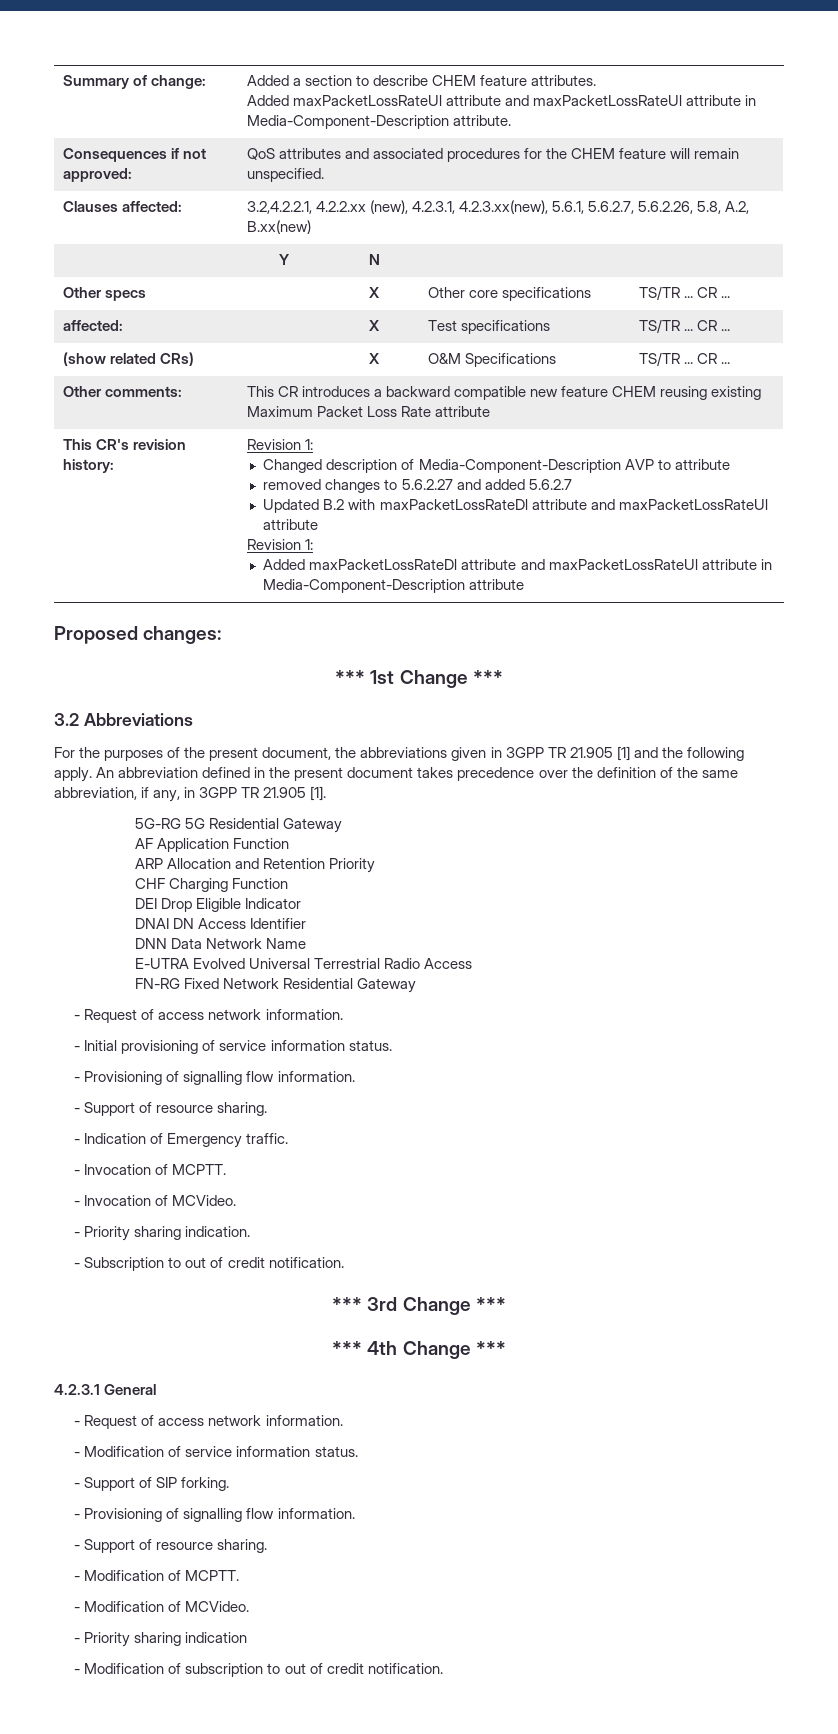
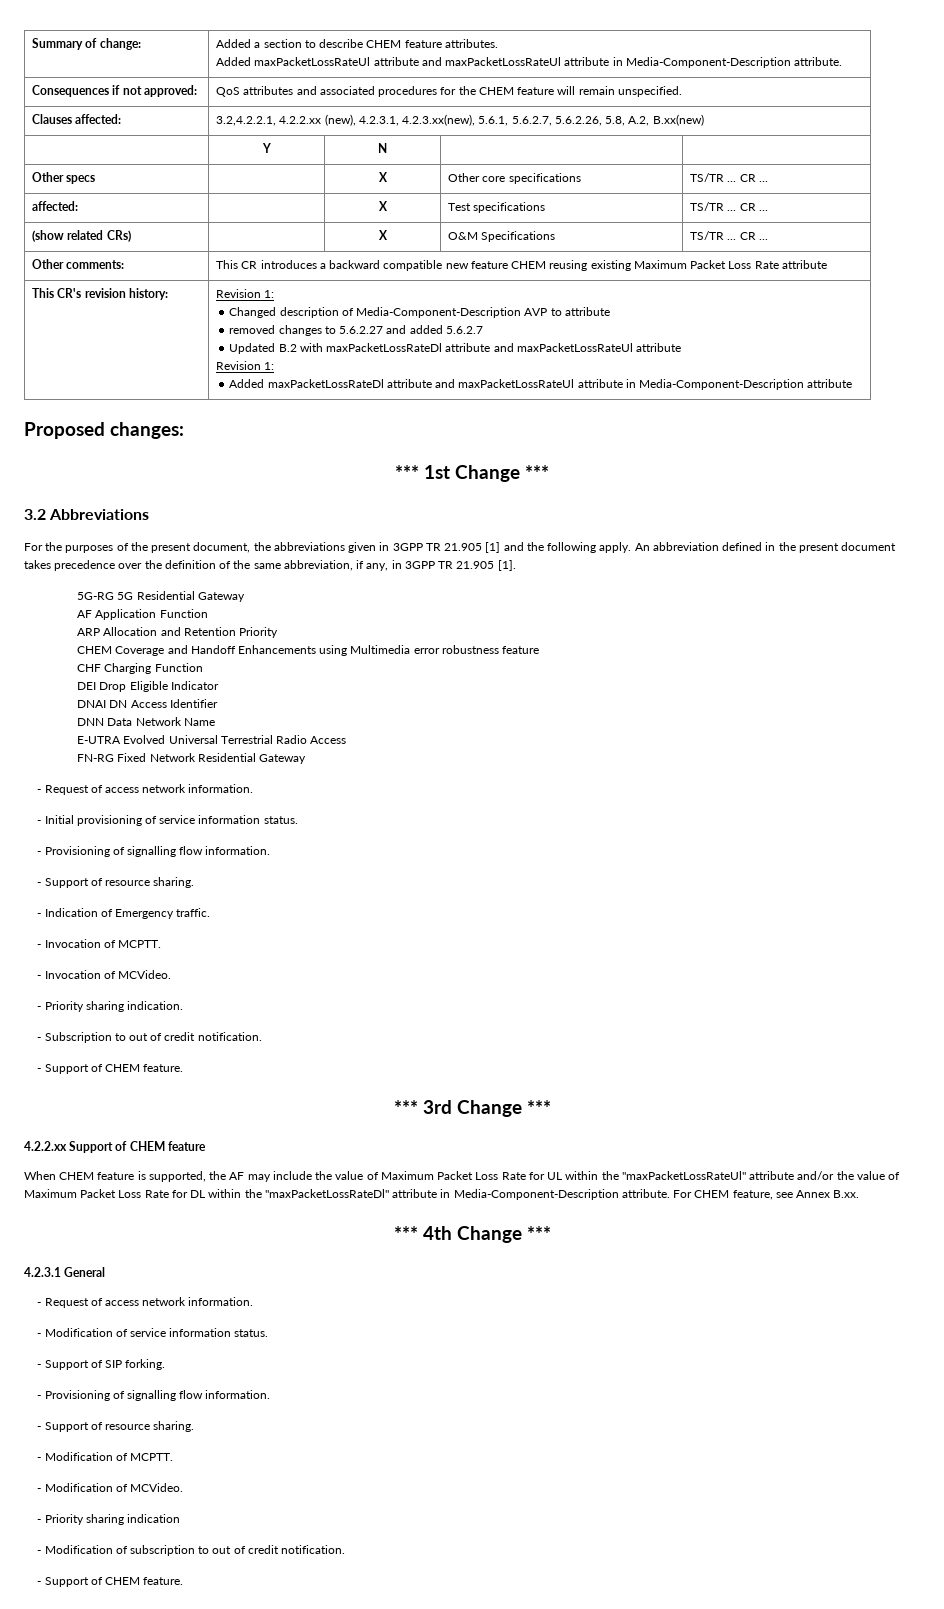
(376, 865) none -> [77,645,540,656] // CHEM Coverage and Handoff Enhancements using Multimedia error robustness feature
(344, 1262) none -> [37,1064,184,1074] // - Support of CHEM feature.
(506, 1304) none -> [24,1141,206,1153] [24,1171,901,1182] [24,1189,860,1200] // 4.2.2.xx Support of CHEM feature // When CHEM feature is supported, the AF may include the value of Maximum Packet Loss Rate for UL within the "maxPacketLossRateUl" attribute and/or the value of Maximum Packet Loss Rate for DL within the "maxPacketLossRateDl" attribute in Media-Component-Description attribute. For CHEM feature, see Annex B.xx.
(443, 1668) none -> [37,1577,184,1587] // - Support of CHEM feature.

